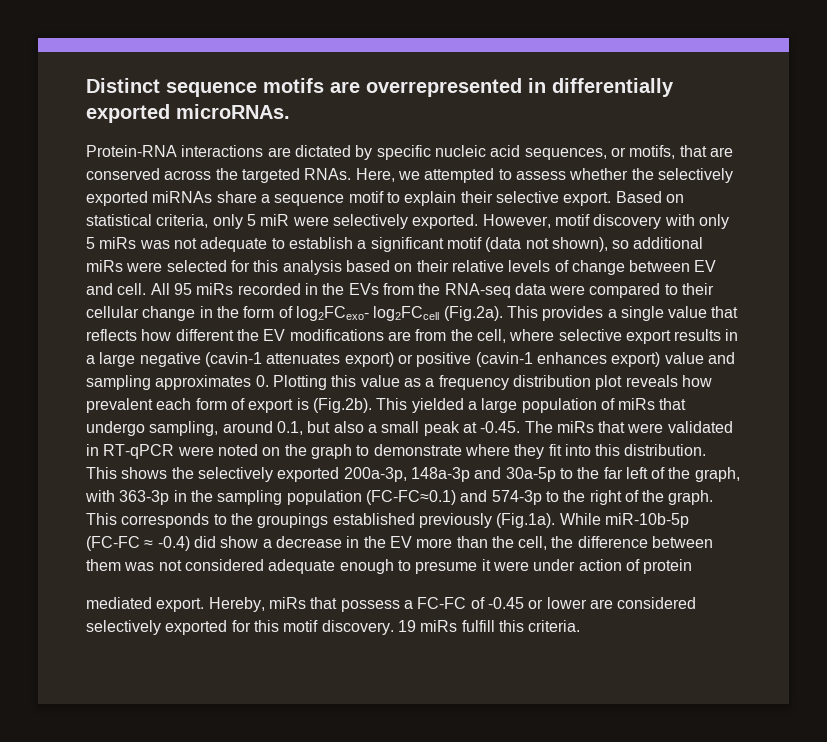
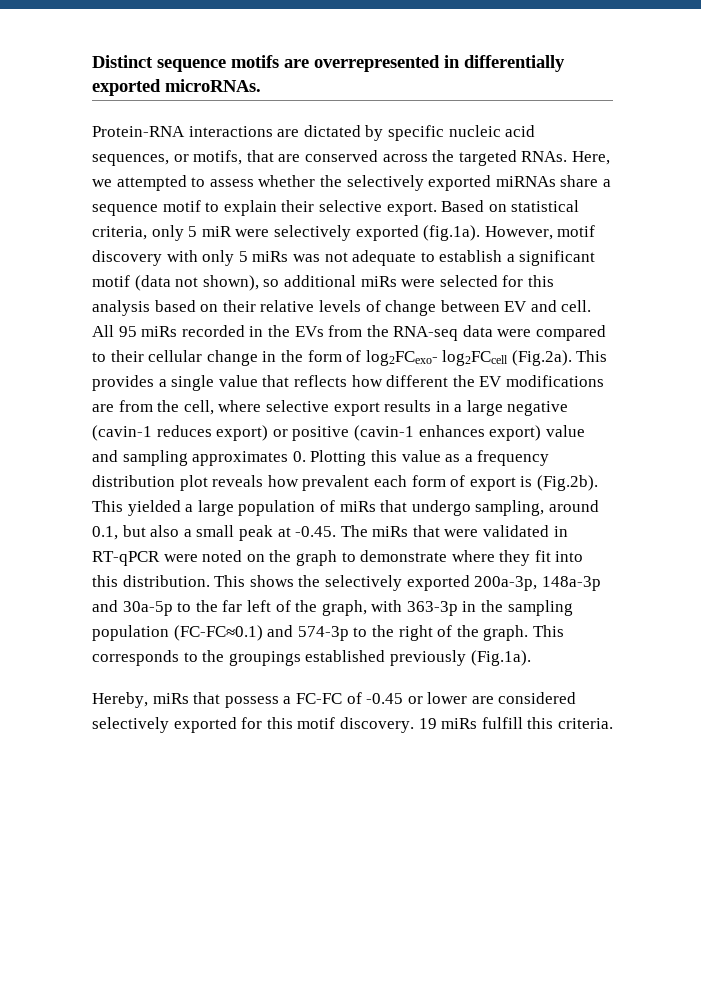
[412,214,479,229] exported. -> [355,225,481,241] exported (fig.1a).
[266,353,341,364] attenuates -> [156,425,212,437] reduces
[559,513,689,528] [86,536,714,551] [86,559,693,574] [86,597,205,612] While miR-10b-5p (FC-FC ≈ -0.4) did show a decrease in the EV more than the cell, the difference between them was not considered adequate enough to presume it were under action of protein // mediated export. -> (531, 658) //

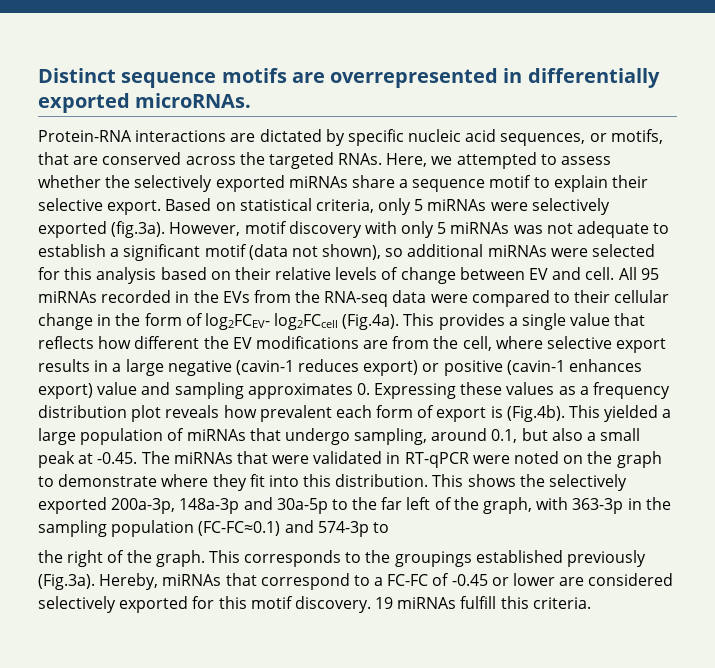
[201,226,232,237] miR -> [427,199,487,211] miRNAs
[423,225,481,241] (fig.1a). -> [111,221,166,238] (fig.3a).
[252,251,289,262] miRs -> [450,222,510,234] miRNAs
[360,276,397,287] miRs -> [487,245,547,257] miRNAs
[141,326,178,337] miRs -> [38,291,97,303] miRNAs
[365,350,572,366] log2FCexo- log2FCcell (Fig.2a). -> [204,313,400,330] log2FCEV- log2FCcell (Fig.4a).
[310,450,441,466] Plotting this value -> [374,382,555,399] Expressing these values
[536,475,598,491] (Fig.2b). -> [506,405,565,422] (Fig.4b).
[339,501,376,512] miRs -> [186,429,246,441] miRNAs
[372,526,409,537] miRs -> [173,452,233,464] miRNAs
(368, 632) none -> (389, 527) //
[470,650,531,666] [92,692,279,708] (Fig.1a). // Hereby, miRs that possess -> [38,573,370,590] (Fig.3a). Hereby, miRNAs that correspond to
[441,718,478,729] miRs -> [397,597,457,609] miRNAs

